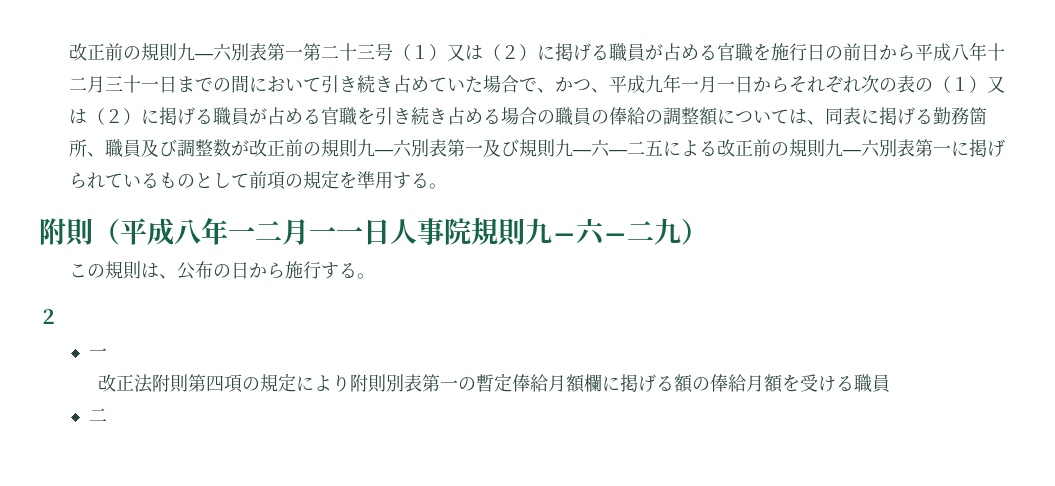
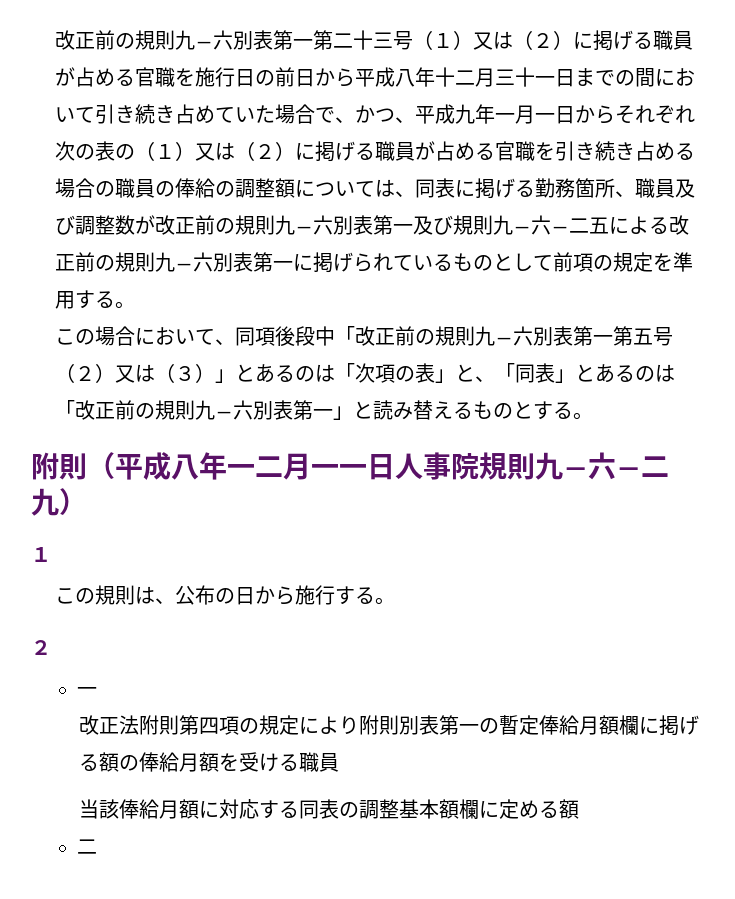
(447, 186) none -> [55,326,674,346] [55,363,676,383] [55,400,594,420] // この場合において、同項後段中「改正前の規則九―六別表第一第五号（２）又は（３）」とあるのは「次項の表」と、「同表」とあるのは「改正前の規則九―六別表第一」と読み替えるものとする。
(708, 232) none -> [31,547,51,562] // １
(891, 383) none -> [79,799,580,819] // 当該俸給月額に対応する同表の調整基本額欄に定める額

